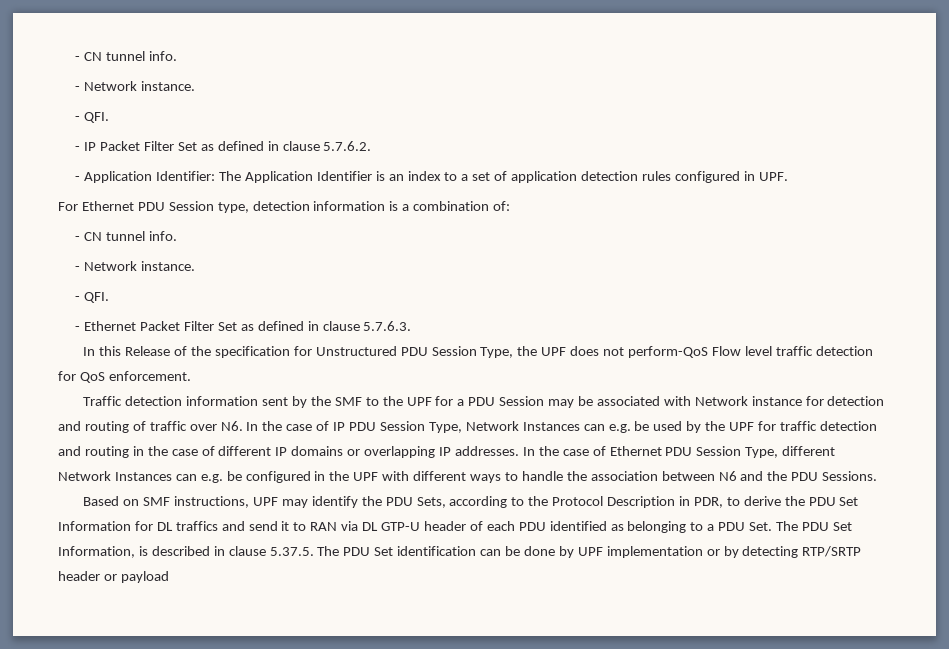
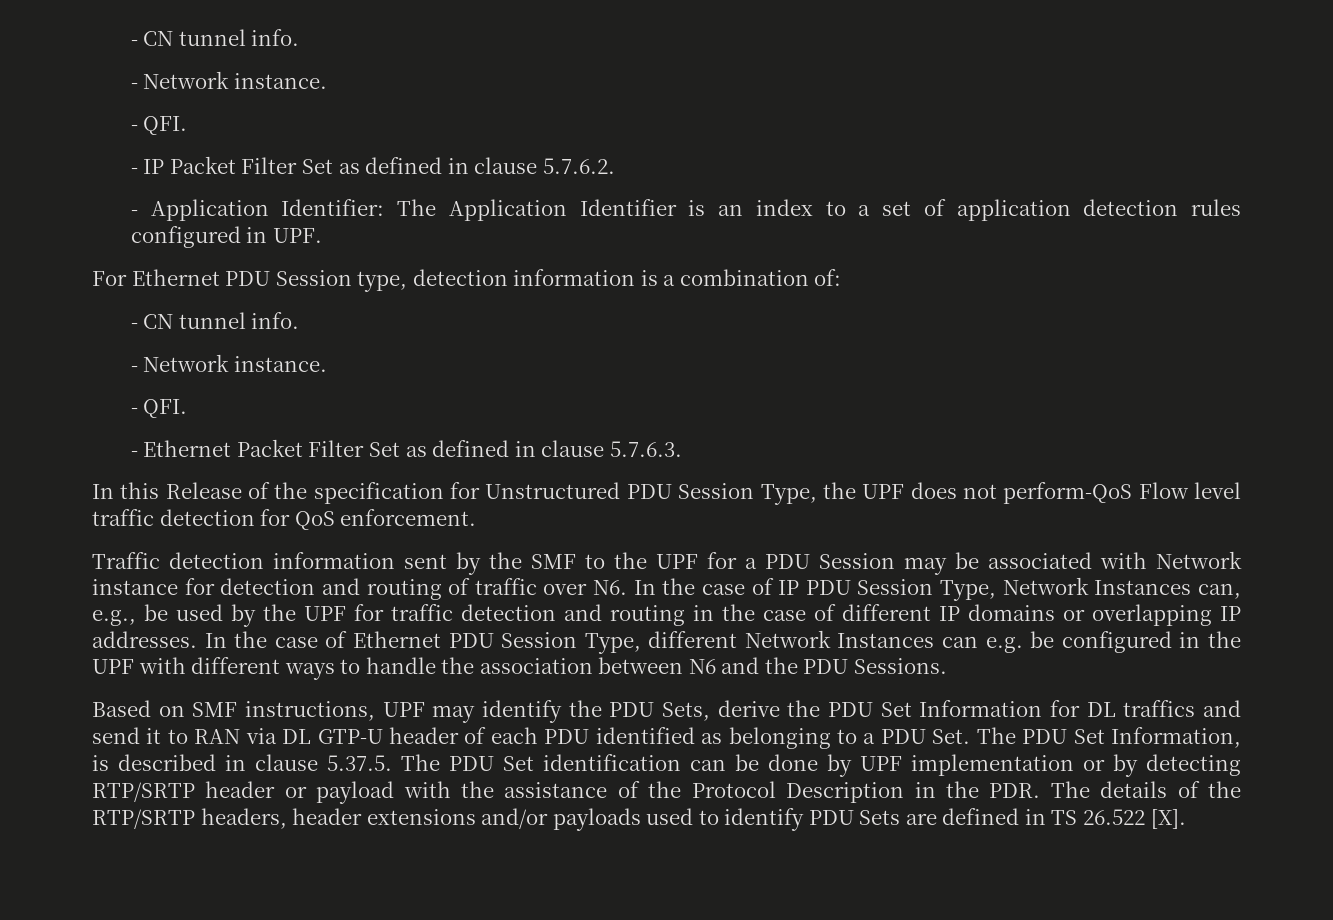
[583,424,631,433] can e.g. -> [1198,583,1242,599] [92,610,136,626] can, e.g.,
[449,496,740,508] according to the Protocol Description in PDR, to -> (710, 711) none
(169, 577) none -> [403,781,1241,803] [92,808,1186,831] with the assistance of the Protocol Description in the PDR. The details of the RTP/SRTP headers, header extensions and/or payloads used to identify PDU Sets are defined in TS 26.522 [X].

